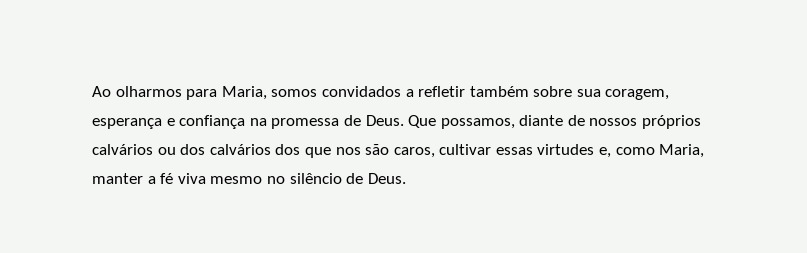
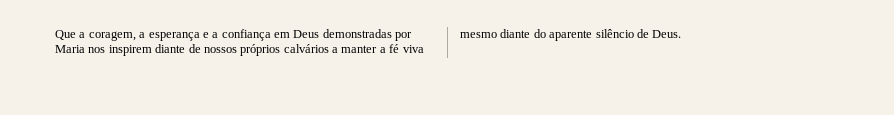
[92,86,670,100] [92,115,515,129] Ao olharmos para Maria, somos convidados a refletir também sobre sua coragem, esperança e confiança na promessa de Deus. Que possamos, -> [55,29,413,41] [55,45,152,56] Que a coragem, a esperança e a confiança em Deus demonstradas por Maria nos inspirem
[157,144,705,158] ou dos calvários dos que nos são caros, cultivar essas virtudes e, como Maria, -> [332,47,338,53] a
[266,176,285,184] no -> [500,29,593,41] diante do aparente

